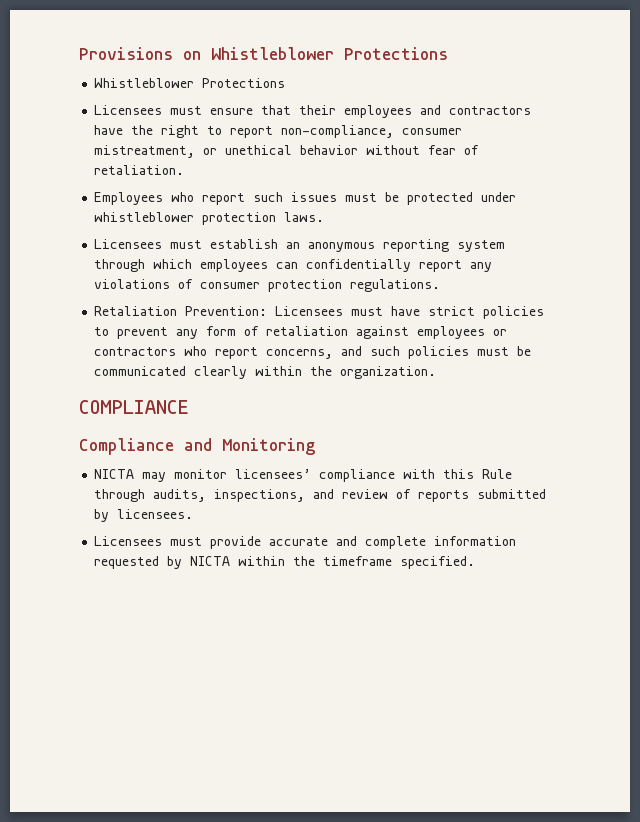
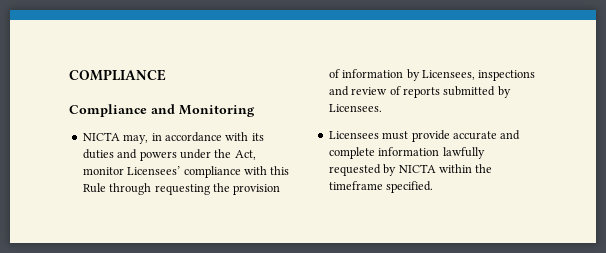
[79,47,448,60] [94,78,286,88] [94,105,532,118] [94,125,463,138] [94,145,480,158] [94,165,185,175] [94,192,517,205] [94,212,325,225] [94,239,506,252] [94,259,493,272] [94,279,441,292] [94,306,545,319] [94,326,508,339] [94,346,532,359] [94,366,437,379] Provisions on Whistleblower Protections // Whistleblower Protections // Licensees must ensure that their employees and contractors have the right to report non-compliance, consumer mistreatment, or unethical behavior without fear of retaliation. // Employees who report such issues must be protected under whistleblower protection laws. // Licensees must establish an anonymous reporting system through which employees can confidentially report any violations of consumer protection regulations. // Retaliation Prevention: Licensees must have strict policies to prevent any form of retaliation against employees or contractors who report concerns, and such policies must be communicated clearly within the organization. // -> (69, 75) none
[142,469,312,482] may monitor licensees’ -> [123,132,264,144] [82,149,256,161] [82,166,181,175] may, in accordance with its duties and powers under the Act, monitor Licensees’
[153,489,306,502] audits, inspections, -> [154,183,281,195] [328,69,536,81] requesting the provision of information by Licensees, inspections
[117,509,194,519] licensees. -> [328,104,382,112] Licensees.
(517, 541) none -> [442,147,485,159] lawfully

